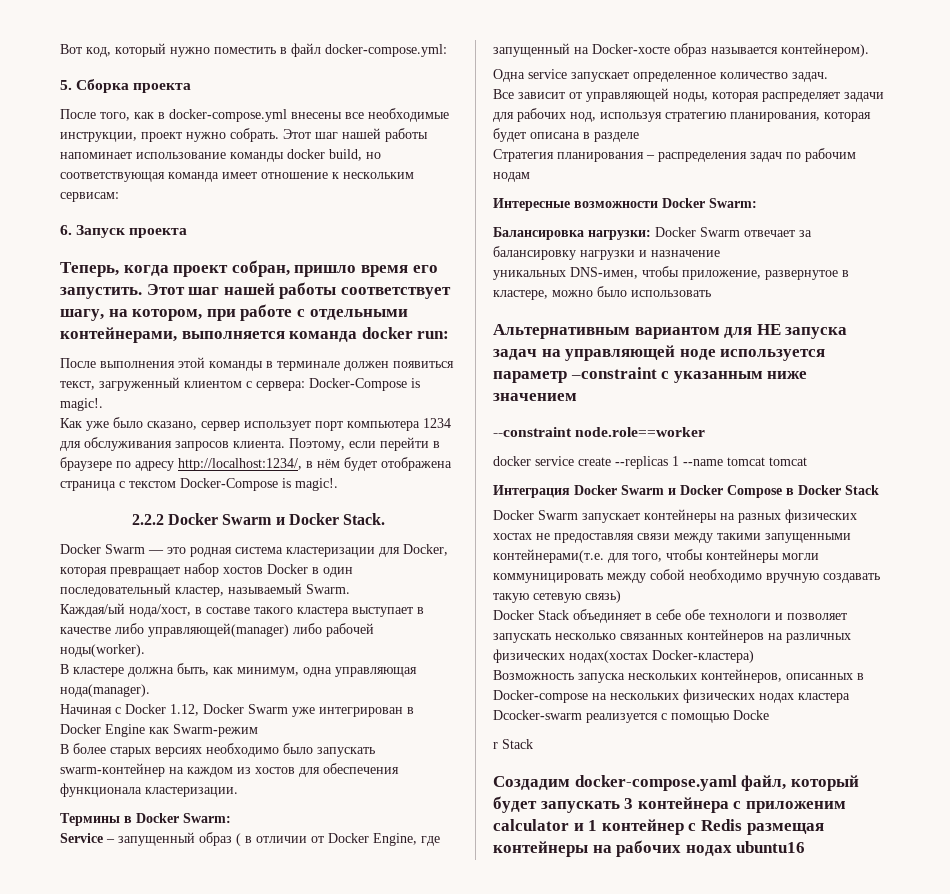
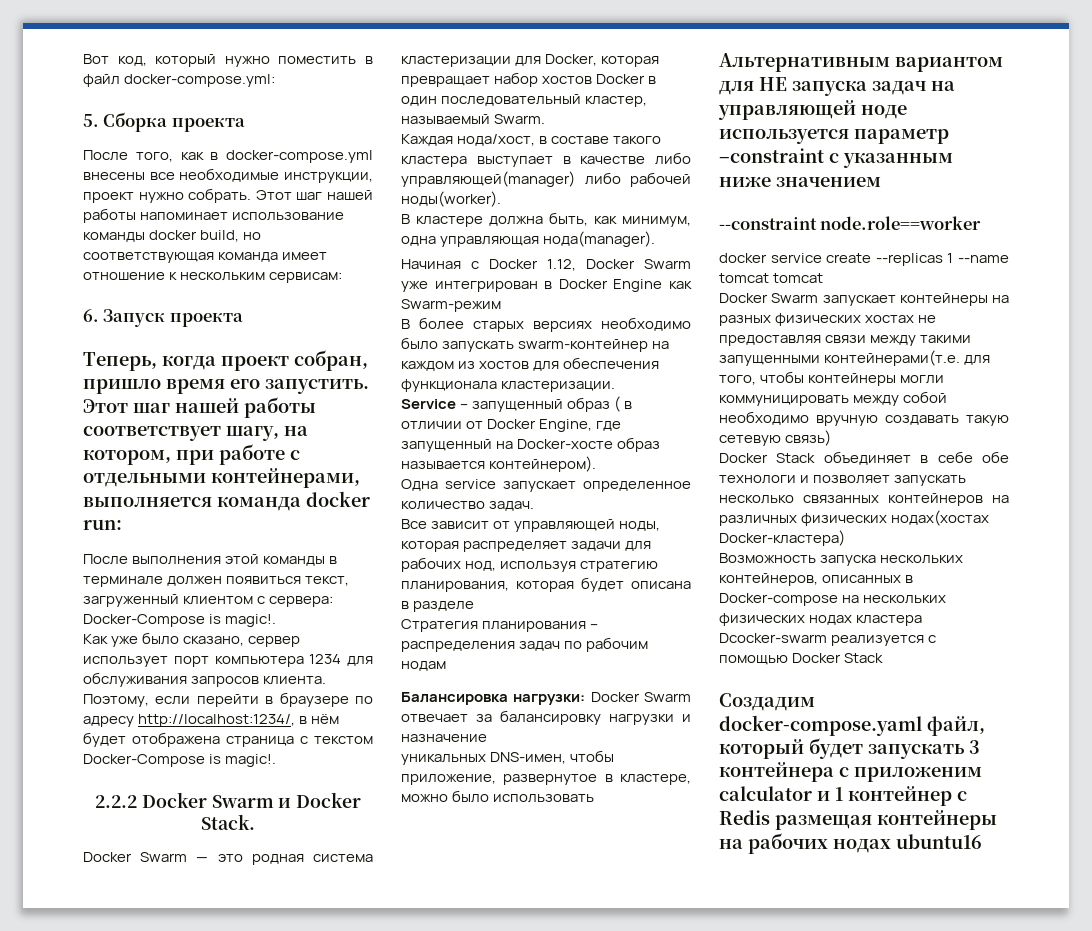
[60,603,125,617] Каждая/ый -> [401,134,453,146] Каждая
[60,813,231,826] // Термины в Docker Swarm: -> (616, 386) none
[493,198,757,211] // Интересные возможности Docker Swarm: -> (446, 666) none
[493,485,879,498] // Интеграция Docker Swarm и Docker Compose в Docker Stack -> (824, 278) none
[733,710,769,720] [493,742,498,749] Docke // r -> [792,653,842,663] Docker

